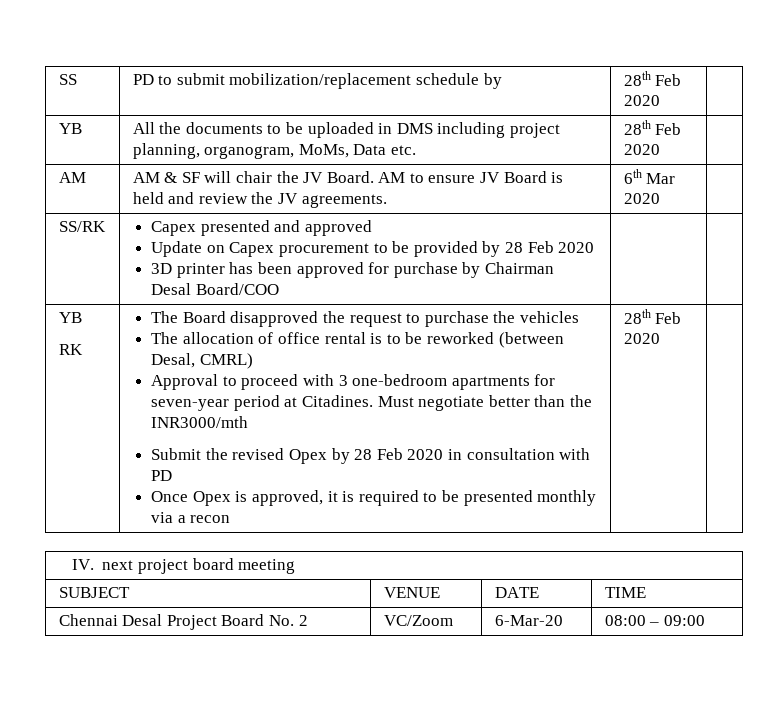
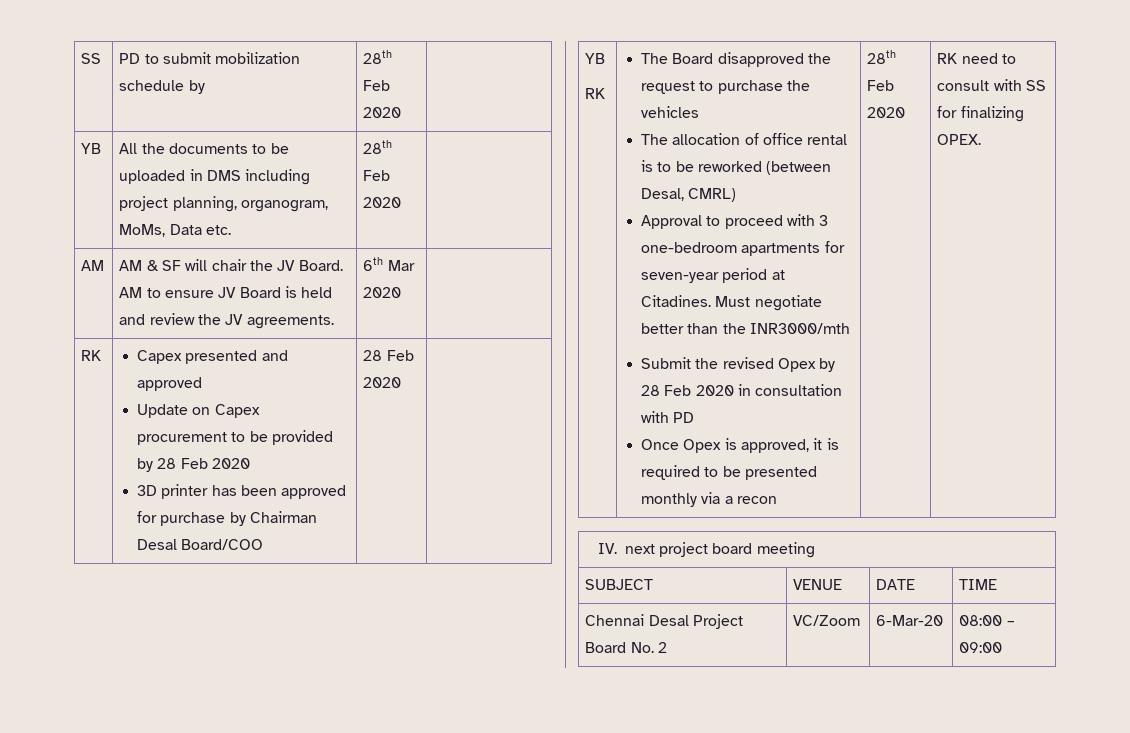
[229,73,412,89] mobilization/replacement -> [215,52,301,64] mobilization
[58,221,106,232] SS/RK -> [81,350,102,361] RK
(279, 289) none -> [363,350,414,361] [363,377,402,388] 28 Feb 2020
(660, 338) none -> [937,53,1017,64] [937,79,1047,91] [937,106,1024,122] [937,134,982,145] RK need to consult with SS for finalizing OPEX.

